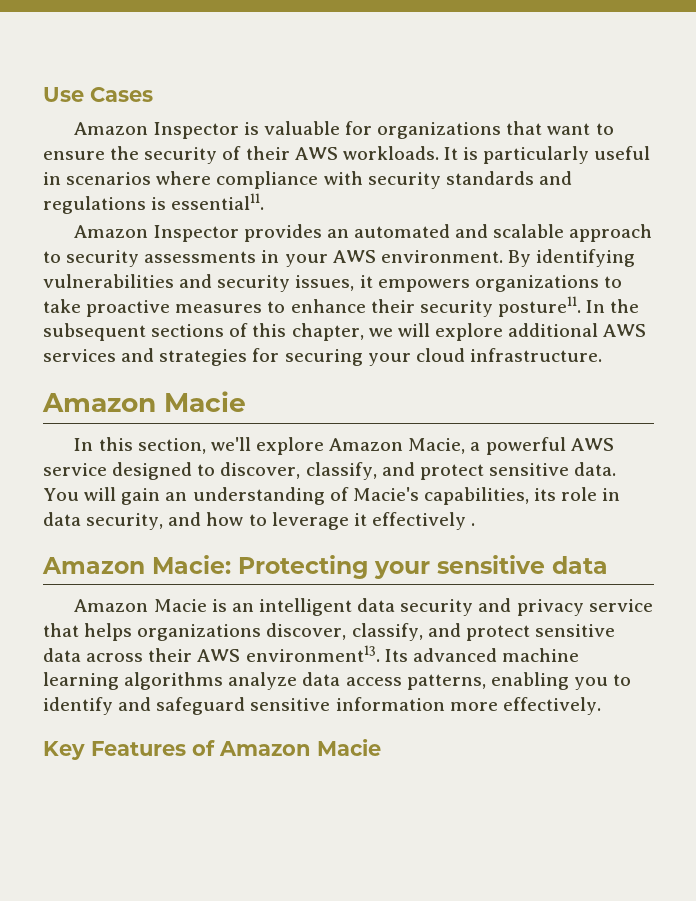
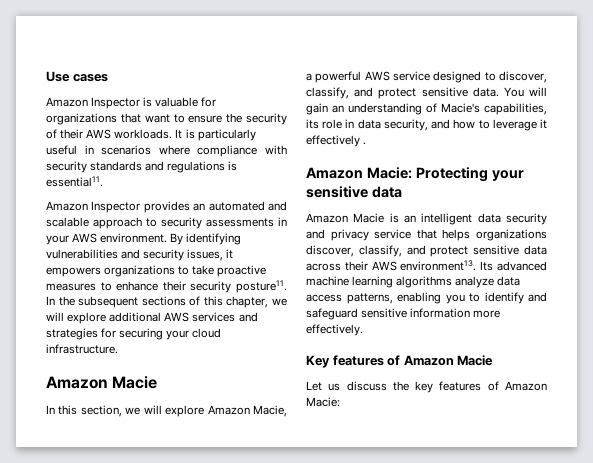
[90,87,153,102] Cases -> [72,74,108,82] cases
[210,437,251,451] we'll -> [125,405,162,415] we will
[91,741,186,756] Features -> [332,355,384,366] features
(381, 747) none -> [306,381,547,393] [306,397,340,407] // Let us discuss the key features of Amazon Macie:

